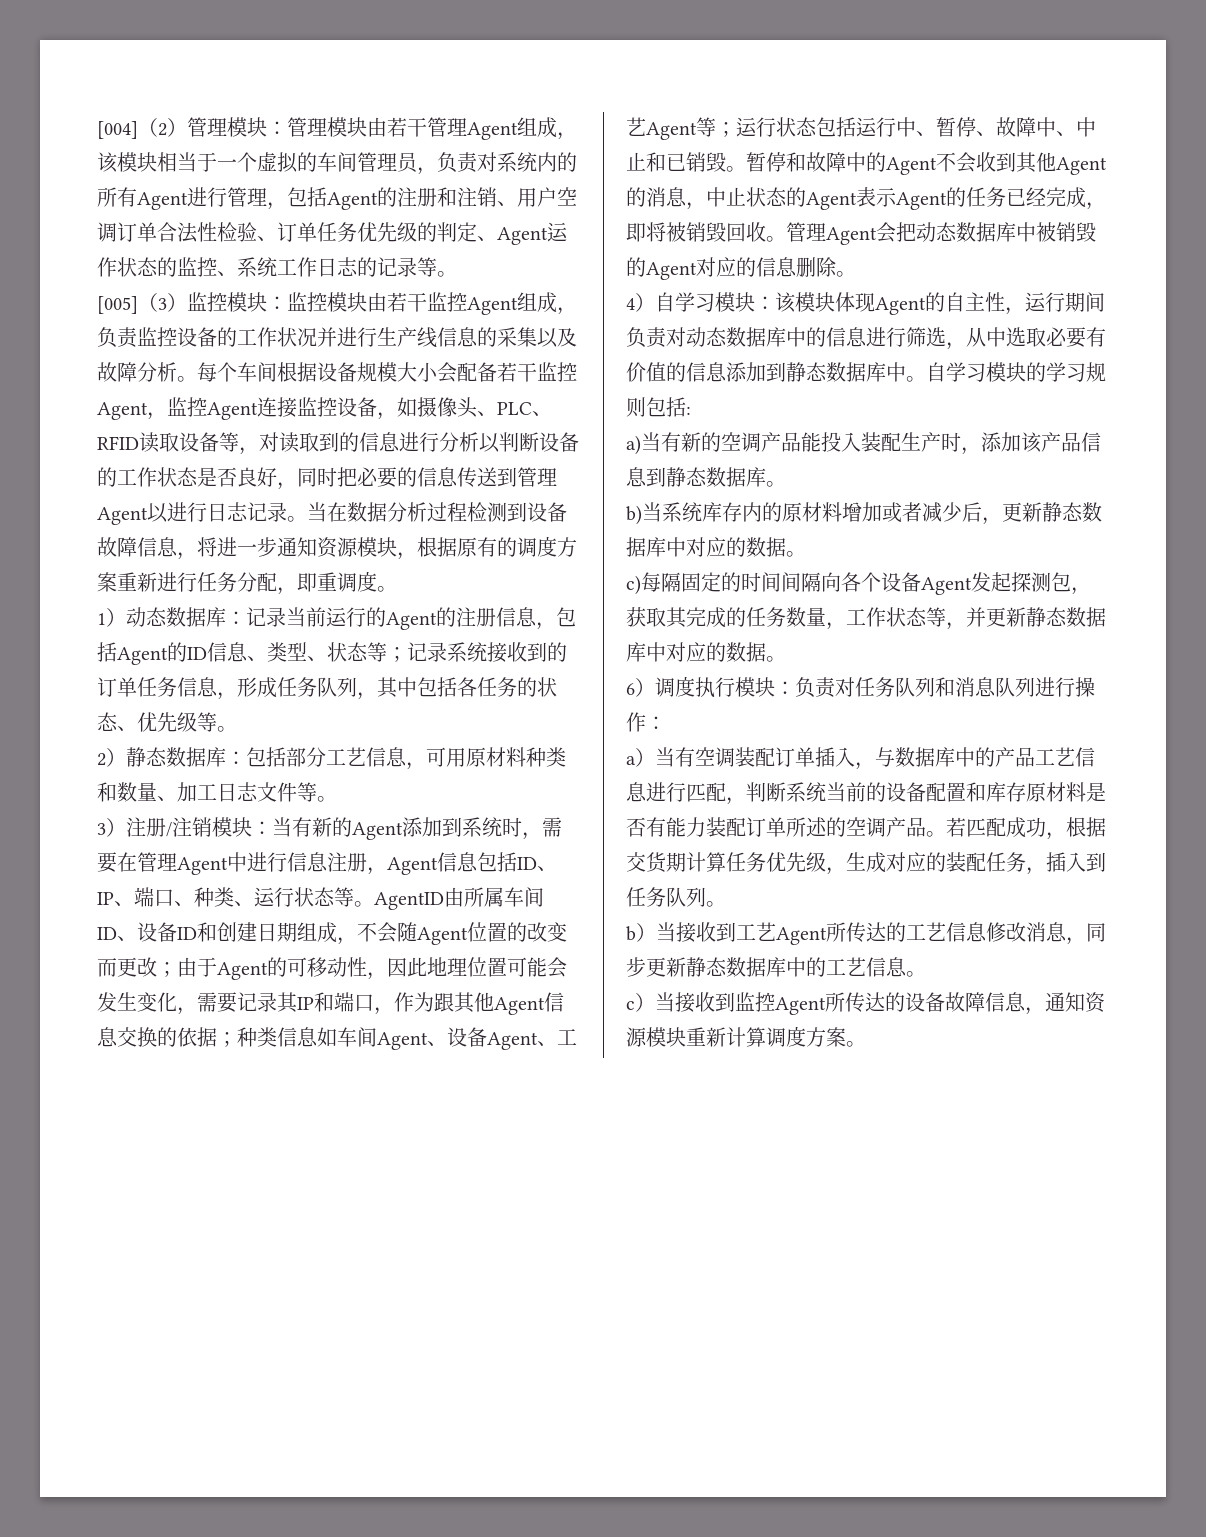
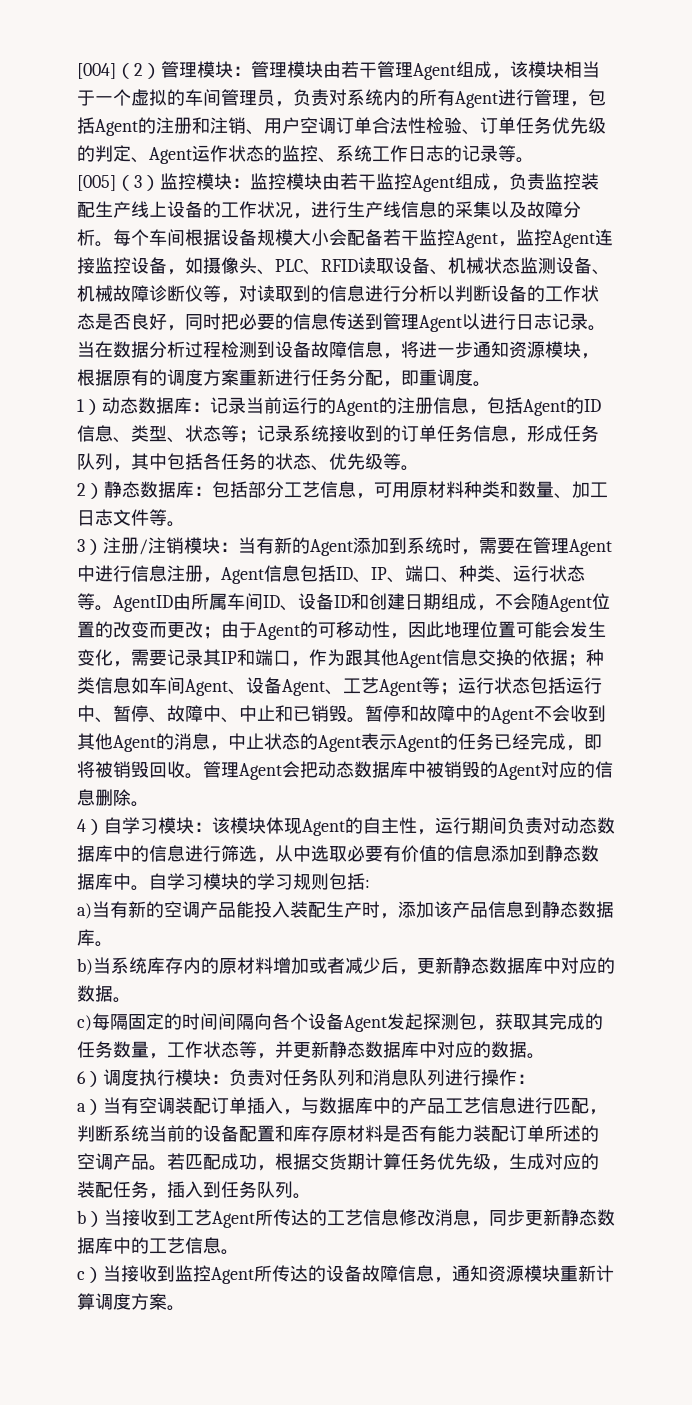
(177, 337) none -> [581,173,599,190] [77,201,167,218] 装配生产线上
[317,327,337,347] 并 -> [293,213,311,219] ，
(219, 442) none -> [430,257,610,275] [77,285,203,302] 、机械状态监测设备、机械故障诊断仪

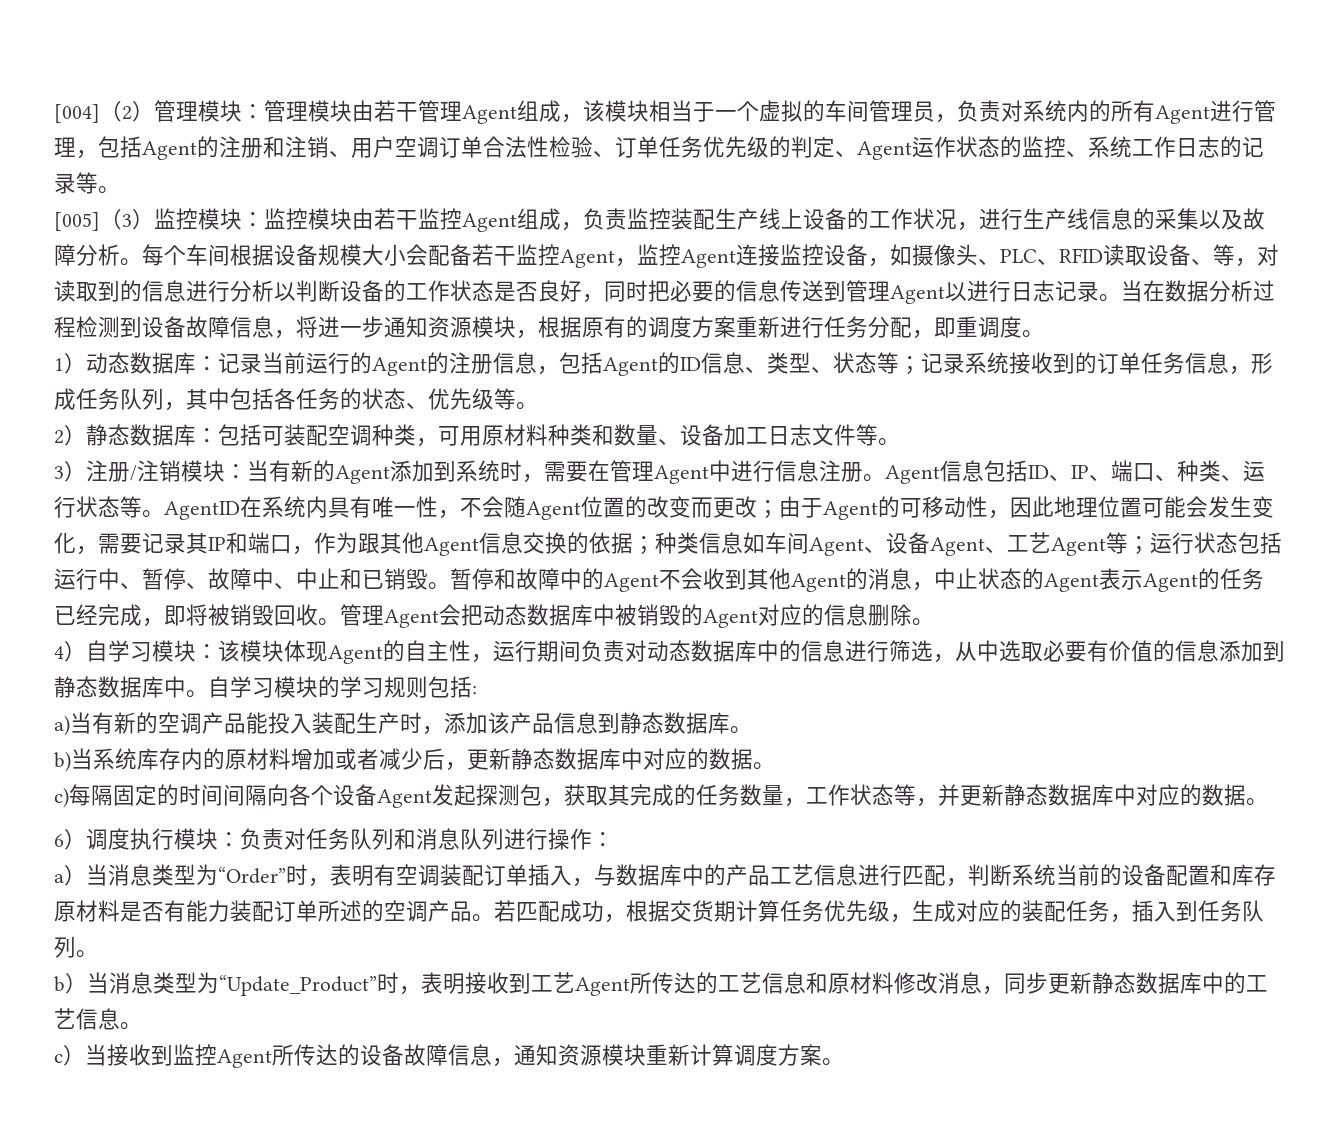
[448,257,610,275] [77,285,203,302] 机械状态监测设备、机械故障诊断仪 -> (1213, 261) none
[248,481,356,498] 部分工艺信息 -> [262,424,416,446] 可装配空调种类
(572, 496) none -> [680,424,724,446] 设备
[203,577,221,583] ， -> [863,474,885,482] 。
[173,593,477,611] 由所属车间ID、设备ID和创建日期组成 -> [240,496,438,518] 在系统内具有唯一性
(121, 1105) none -> [108,864,374,887] 消息类型为“Order”时，表明
(122, 1217) none -> [109,972,465,996] 消息类型为“Update_Product”时，表明
(399, 1217) none -> [806,972,894,994] 和原材料

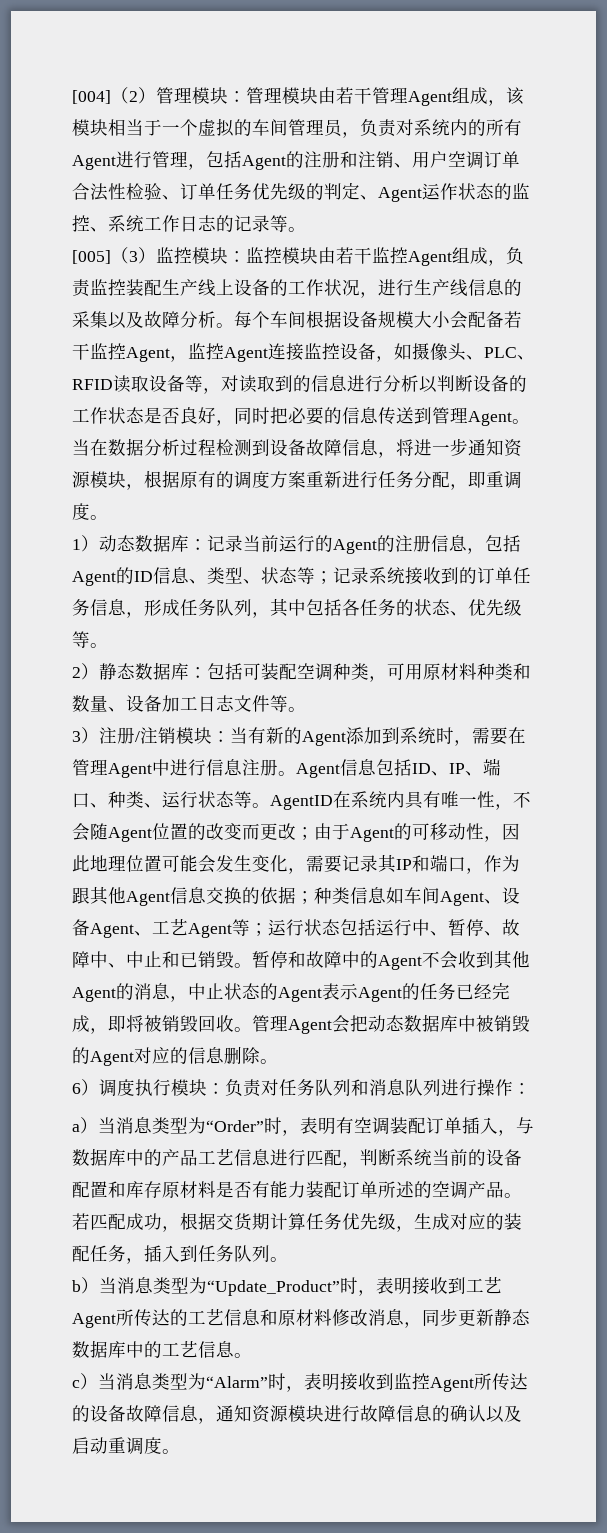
[1191,258,1213,265] 、 -> (185, 383) none
[945,280,1099,302] 以进行日志记录 -> (512, 418) none
[54,640,1285,664] [54,676,477,698] [54,712,752,736] [54,748,775,772] [54,784,1268,808] // 4）自学习模块：该模块体现Agent的自主性，运行期间负责对动态数据库中的信息进行筛选，从中选取必要有价值的信息添加到静态数据库中。自学习模块的学习规则包括: // a)当有新的空调产品能投入装配生产时，添加该产品信息到静态数据库。 // b)当系统库存内的原材料增加或者减少后，更新静态数据库中对应的数据。 // c)每隔固定的时间间隔向各个设备Agent发起探测包，获取其完成的任务数量，工作状态等，并更新静态数据库中对应的数据。 -> (278, 1061) none
(107, 1055) none -> [116,1373,340,1392] 消息类型为“Alarm”时，表明
[646,1044,822,1066] 重新计算调度方案 -> [324,1405,522,1423] [72,1437,162,1455] 进行故障信息的确认以及启动重调度

